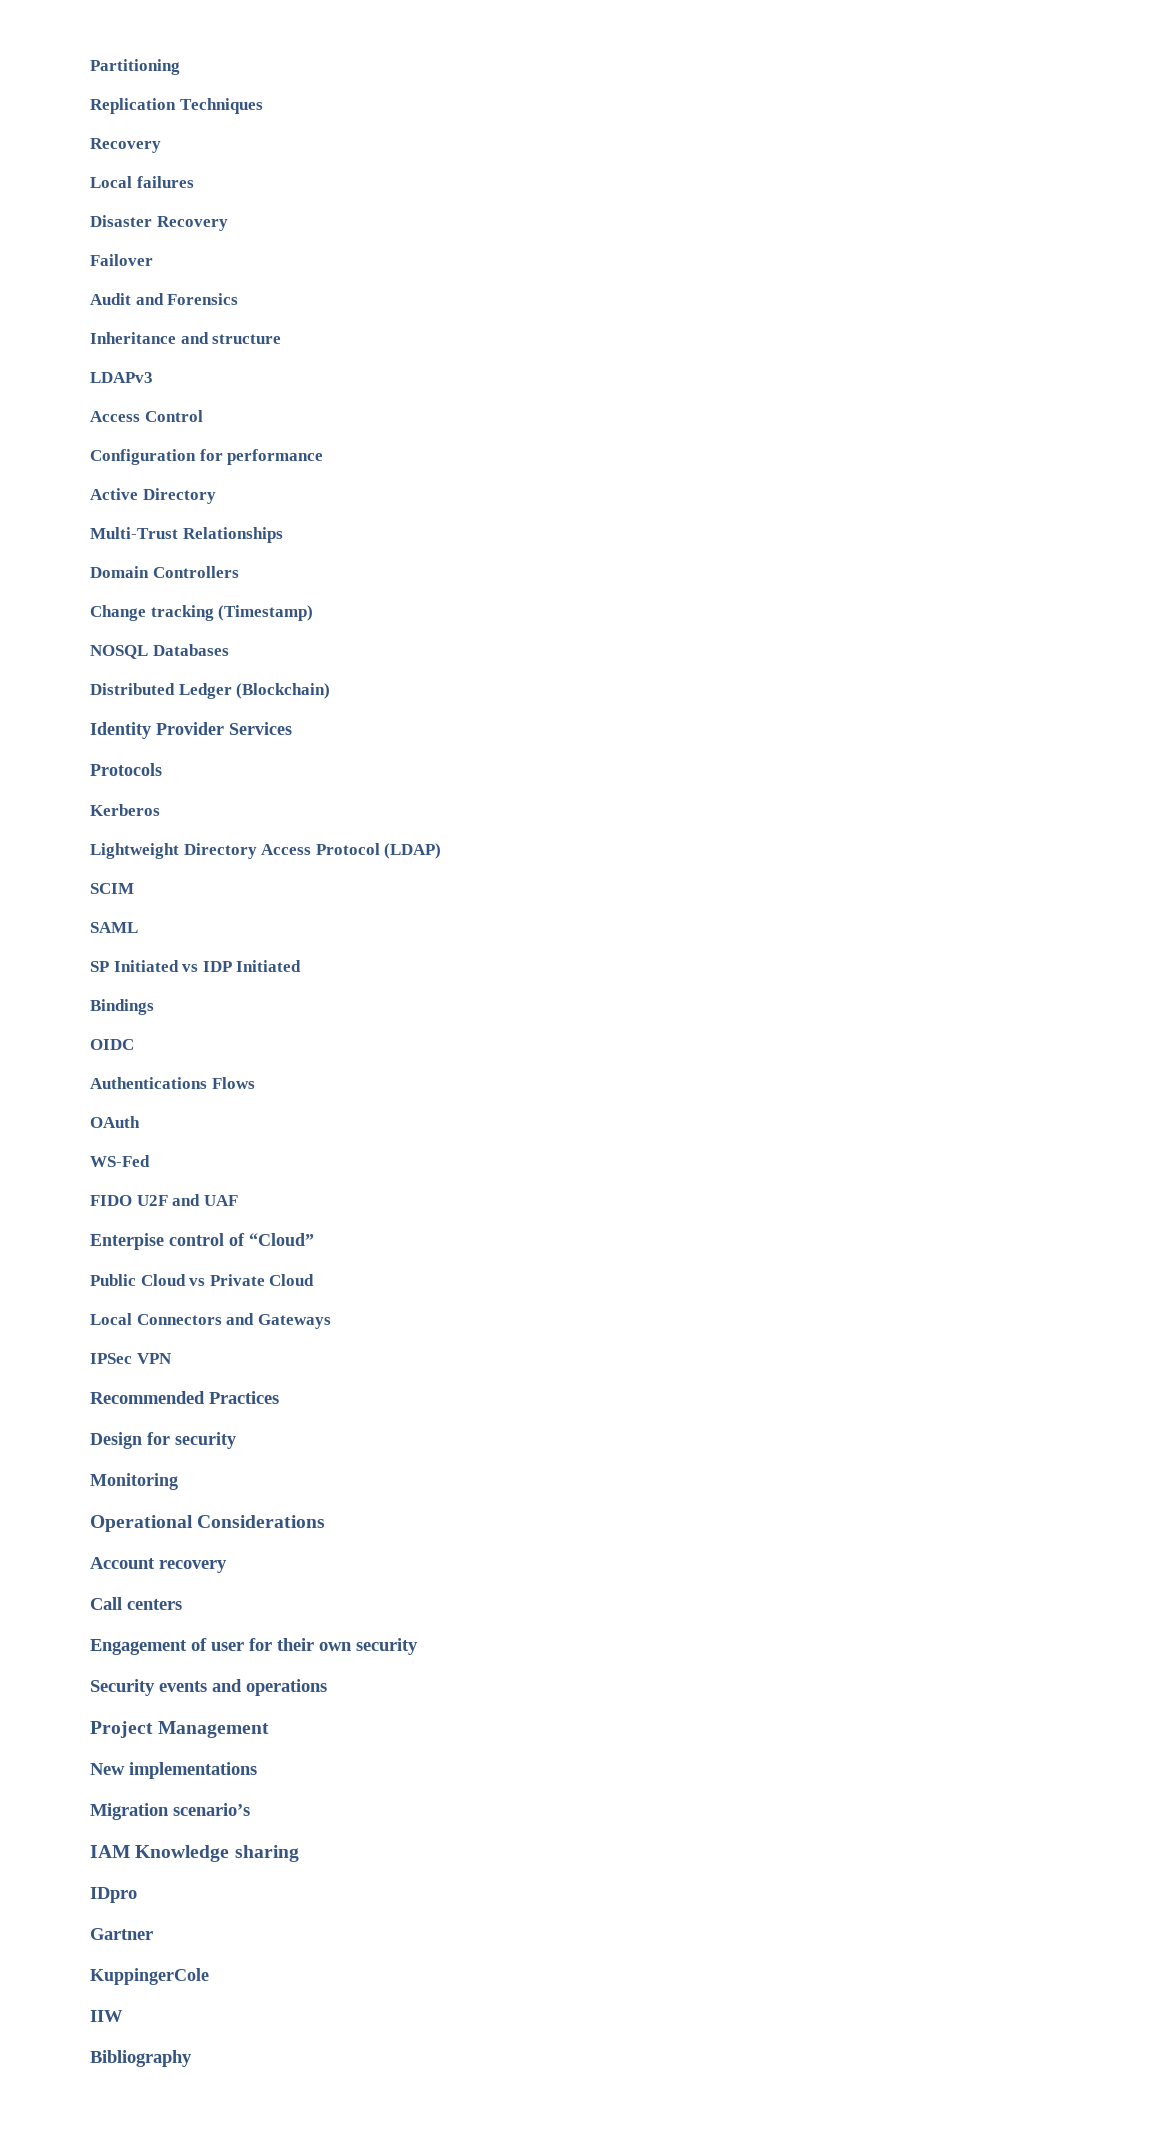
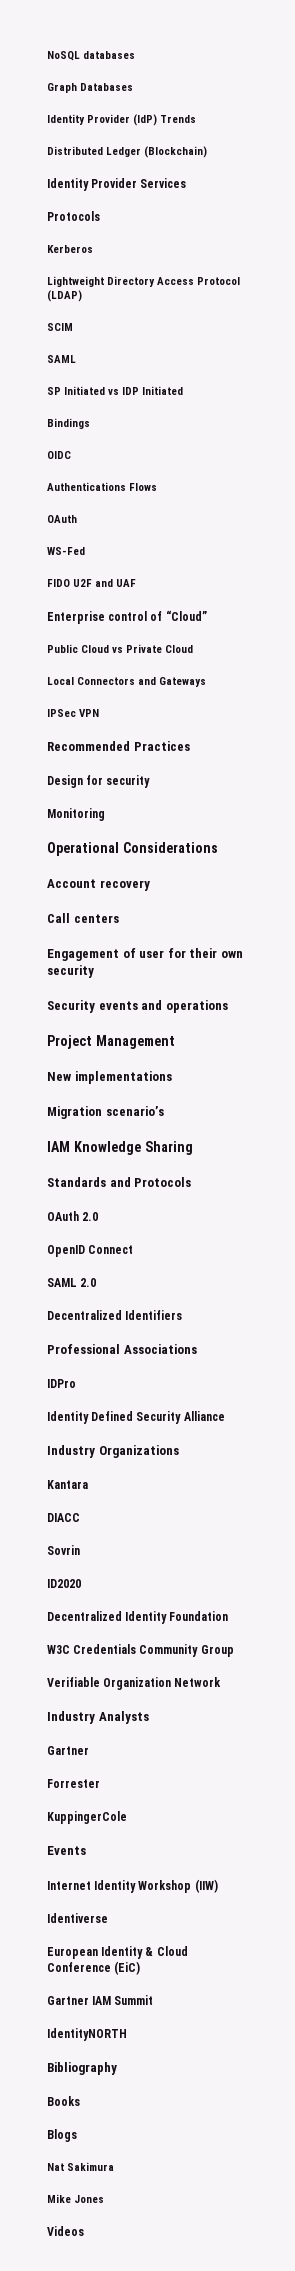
[90,59,180,75] [90,98,263,114] [90,138,161,153] [90,176,194,188] [90,215,228,231] [90,254,153,266] [90,293,239,305] [90,332,282,344] [90,372,153,383] [90,410,203,422] [90,449,324,465] [90,488,216,504] [90,527,283,543] [90,566,239,578] [90,605,314,621] [90,644,229,659] Partitioning // Replication Techniques // Recovery // Local failures // Disaster Recovery // Failover // Audit and Forensics // Inheritance and structure // LDAPv3 // Access Control // Configuration for performance // Active Directory // Multi-Trust Relationships // Domain Controllers // Change tracking (Timestamp) // NOSQL Databases -> [47,51,135,61] [47,83,133,93] [47,114,196,126] NoSQL databases // Graph Databases // Identity Provider (IdP) Trends
[90,1233,164,1250] Enterpise -> [47,611,105,624] Enterprise
[234,1845,299,1862] [90,1887,137,1903] [90,1928,153,1940] sharing // IDpro // Gartner -> [144,1141,193,1155] [47,1177,192,1187] [47,1211,99,1221] [47,1245,134,1257] [47,1278,97,1287] [47,1310,183,1320] [47,1344,197,1354] [47,1379,76,1388] [47,1411,225,1424] [47,1445,179,1458] [47,1480,88,1489] [47,1513,80,1522] [47,1545,80,1555] [47,1579,81,1588] [47,1611,229,1624] [47,1644,234,1657] [47,1677,222,1690] [47,1711,149,1724] [47,1746,89,1755] [47,1779,100,1788] Sharing // Standards and Protocols // OAuth 2.0 // OpenID Connect // SAML 2.0 // Decentralized Identifiers // Professional Associations // IDPro // Identity Defined Security Alliance // Industry Organizations // Kantara // DIACC // Sovrin // ID2020 // Decentralized Identity Foundation // W3C Credentials Community Group // Verifiable Organization Network // Industry Analysts // Gartner // Forrester
[90,2010,123,2022] [90,2050,192,2067] IIW // Bibliography -> [47,1846,86,1855] [47,1879,218,1893] [47,1913,108,1923] [47,1946,188,1959] [47,1961,141,1975] [47,1995,154,2005] [47,2028,127,2041] [47,2062,117,2075] [47,2096,80,2106] [47,2129,77,2142] [47,2162,114,2171] [47,2194,104,2203] [47,2226,84,2236] Events // Internet Identity Workshop (IIW) // Identiverse // European Identity & Cloud Conference (EiC) // Gartner IAM Summit // IdentityNORTH // Bibliography // Books // Blogs // Nat Sakimura // Mike Jones // Videos

